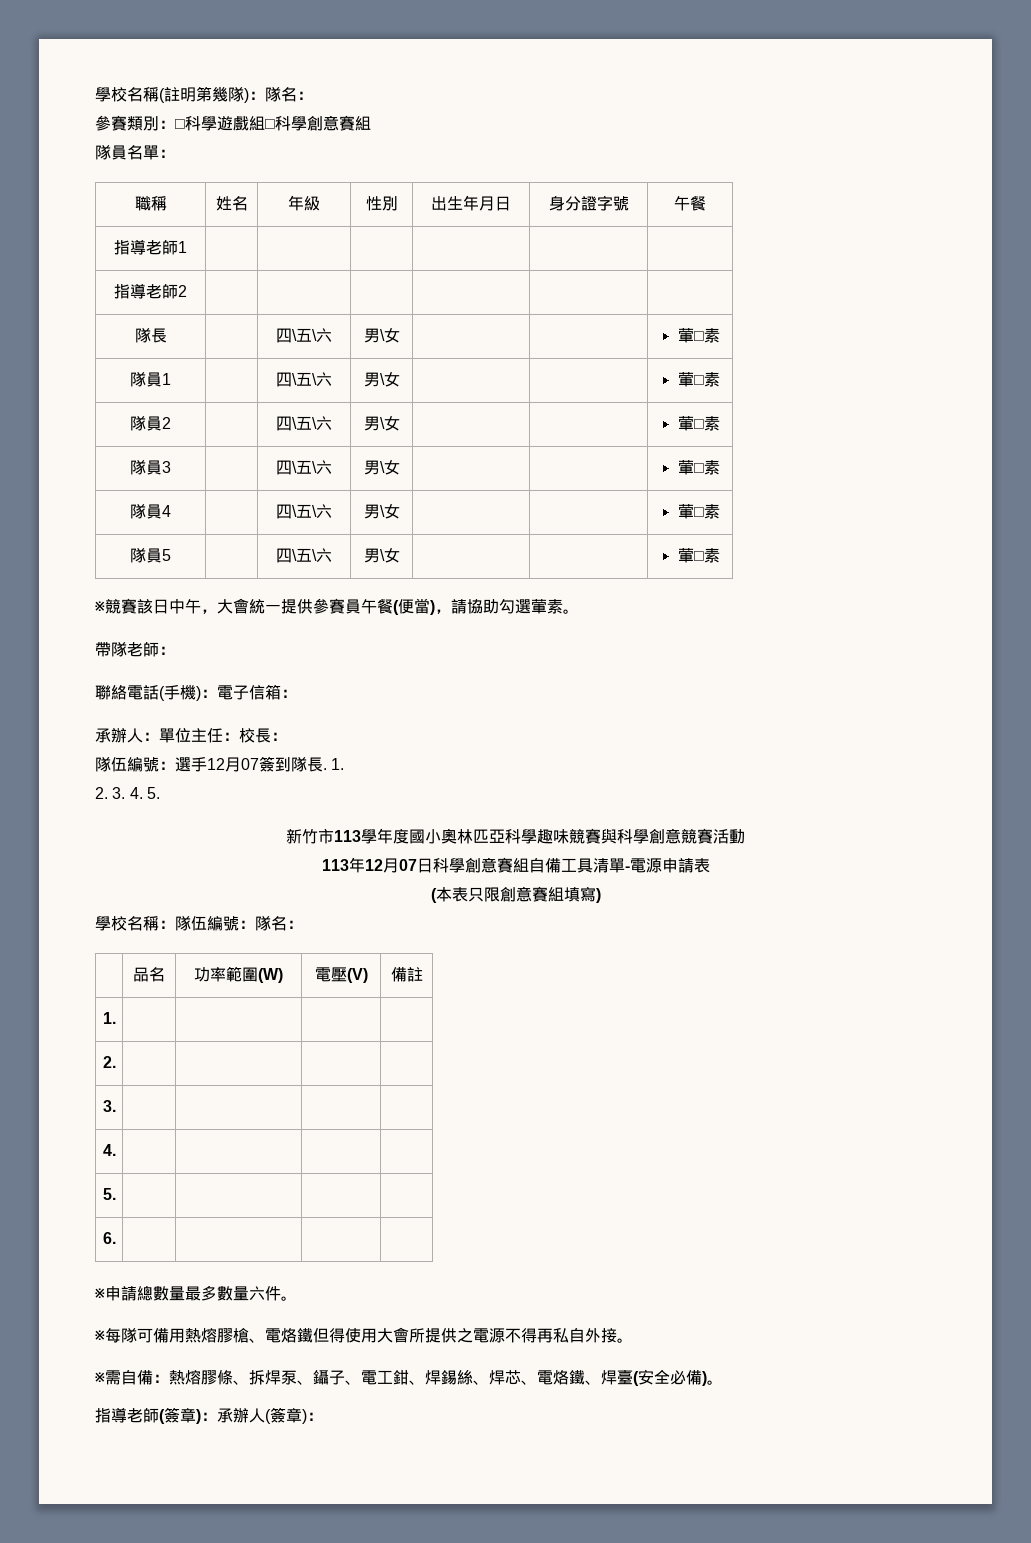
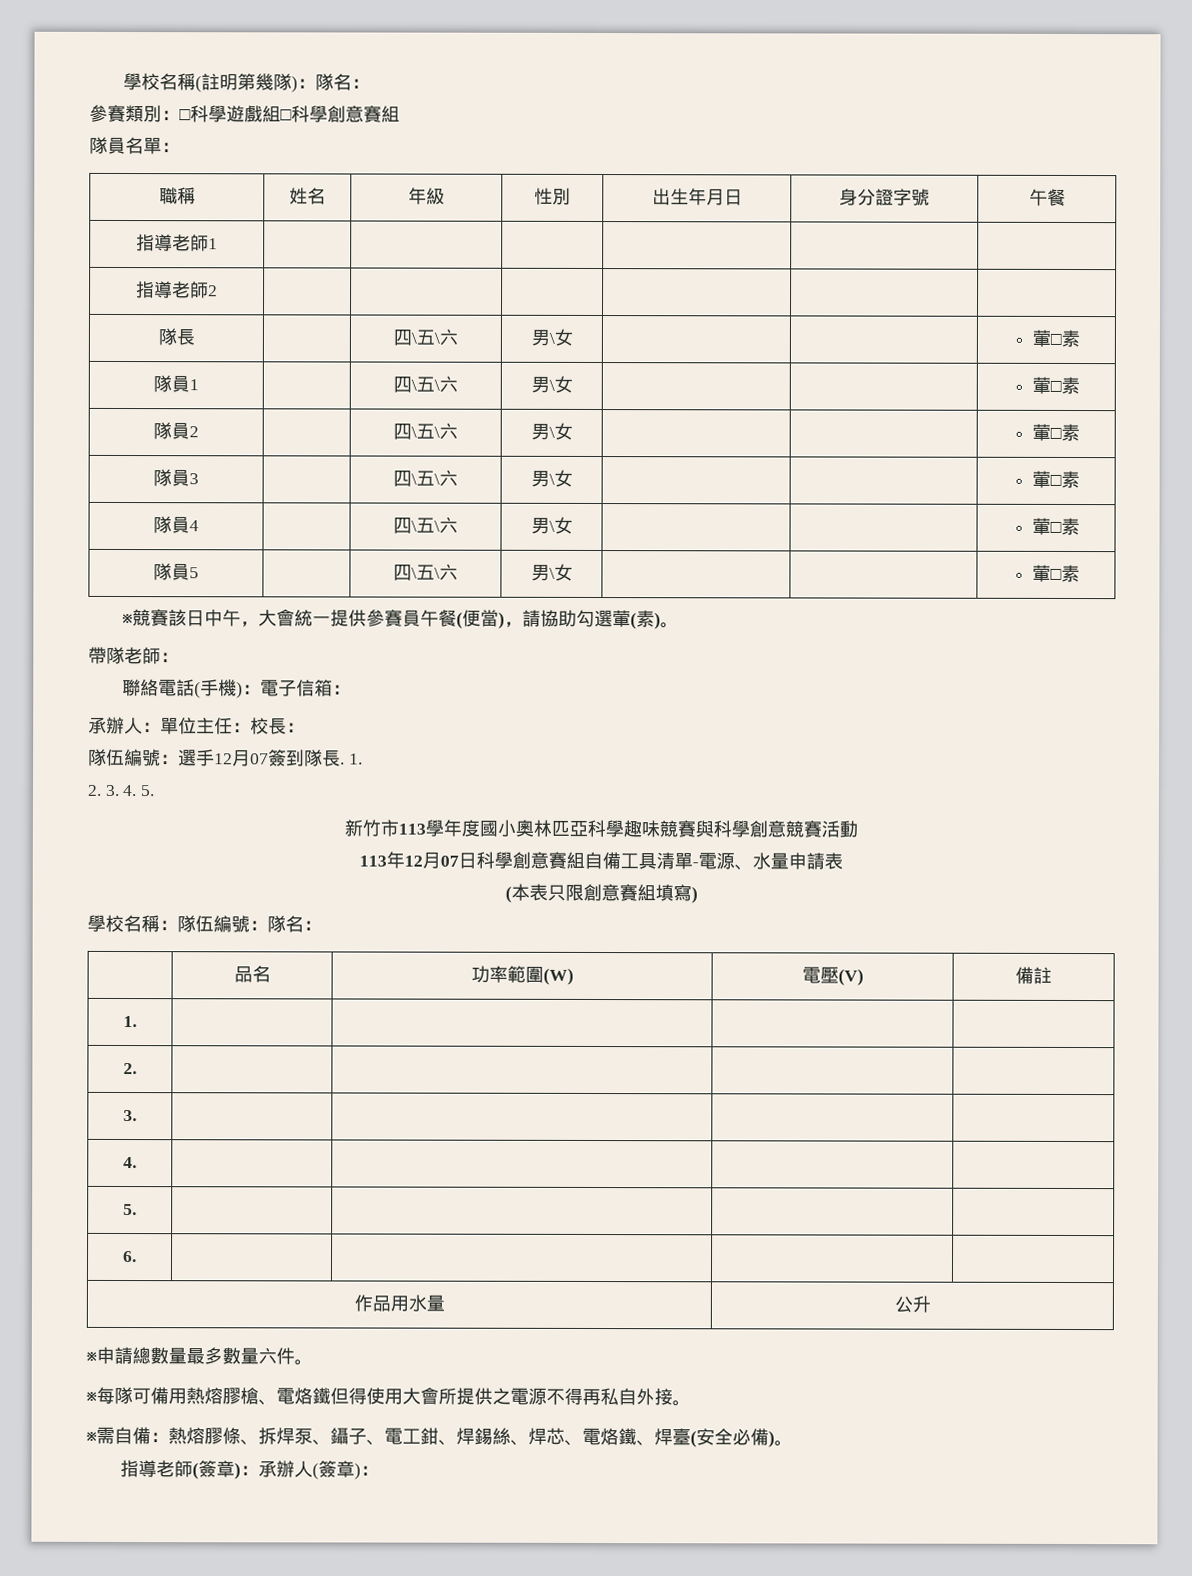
[547,599,563,614] 素 -> [629,610,661,630] (素)
(662, 865) none -> [734,852,789,871] 、水量
(116, 1238) none -> [353,1294,445,1312] [893,1295,931,1313] // 作品用水量 | 公升

